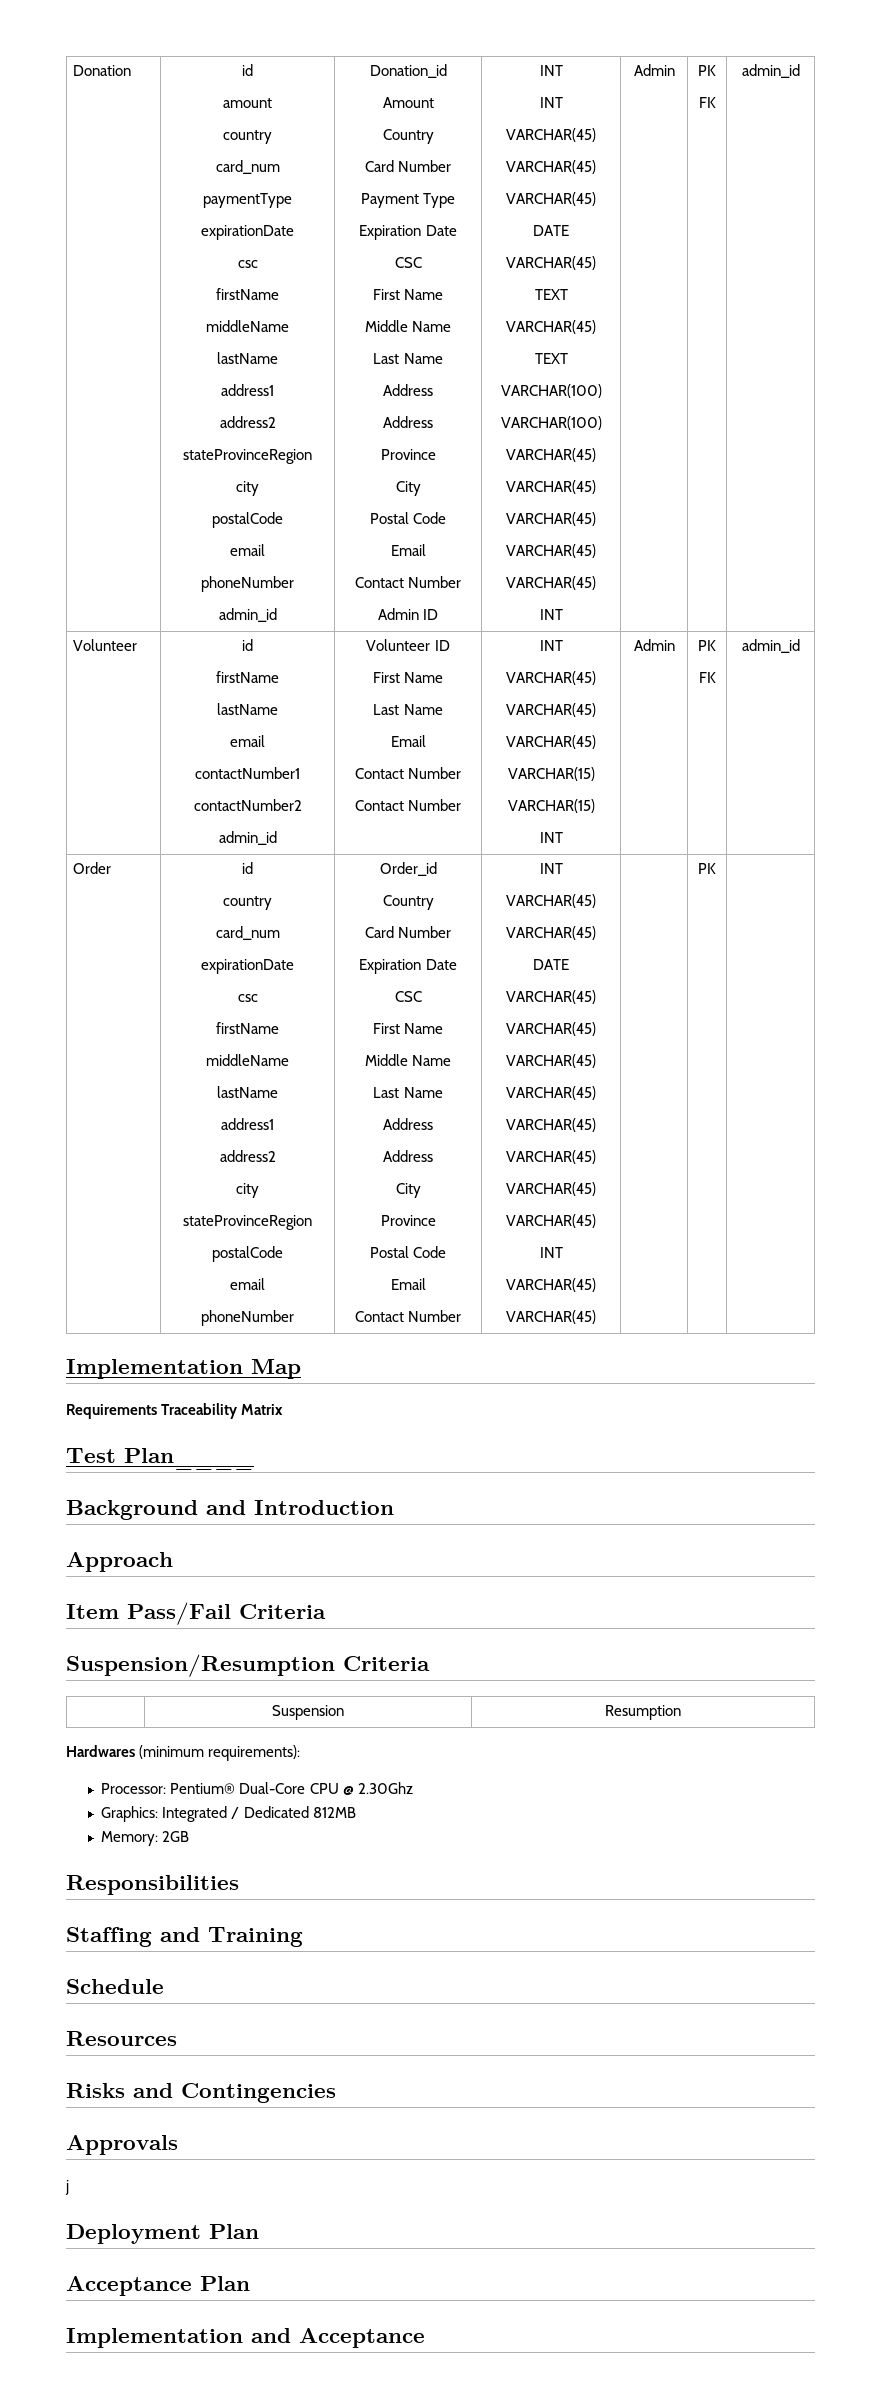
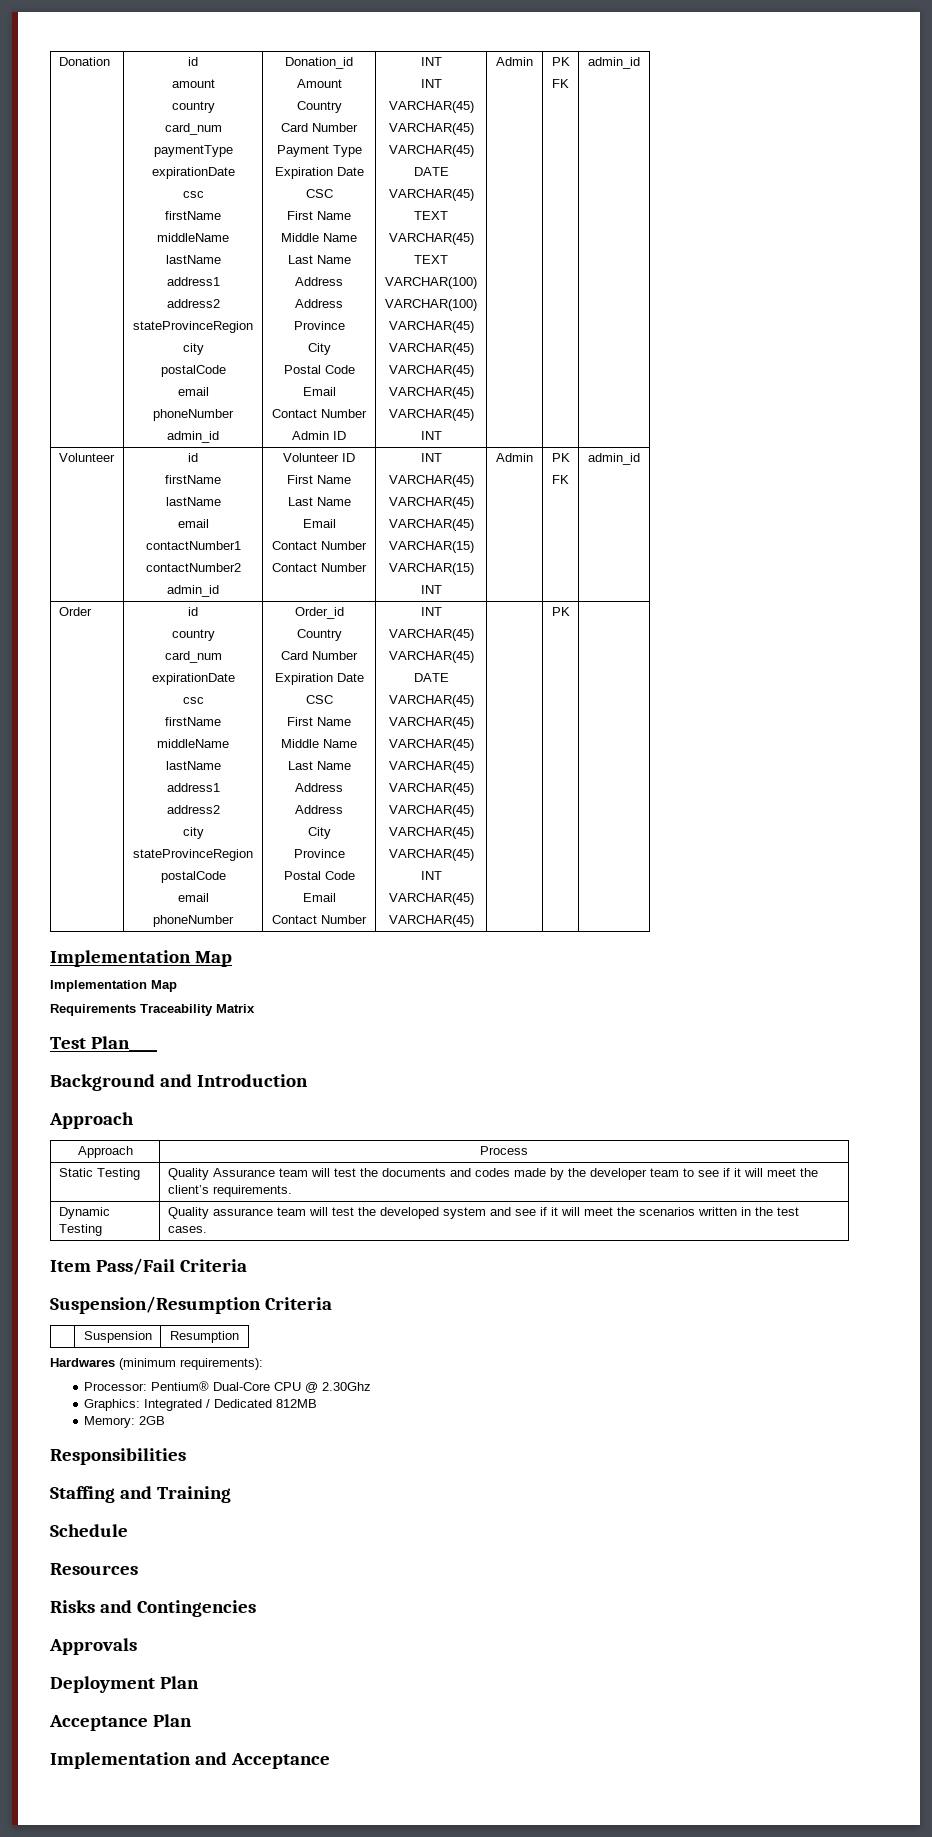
(301, 1369) none -> [50,980,177,992] // Implementation Map
(173, 1562) none -> [77,1146,133,1158] [480,1146,528,1155] [58,1168,140,1180] [167,1168,818,1180] [167,1185,292,1197] [58,1207,110,1219] [58,1224,102,1236] [167,1207,799,1219] [167,1226,207,1233] // Approach | Process // Static Testing | Quality Assurance team will test the documents and codes made by the developer team to see if it will meet the client’s requirements. // Dynamic Testing | Quality assurance team will test the developed system and see if it will meet the scenarios written in the test cases.
[65,2180,69,2195] // j -> (137, 1646) none

